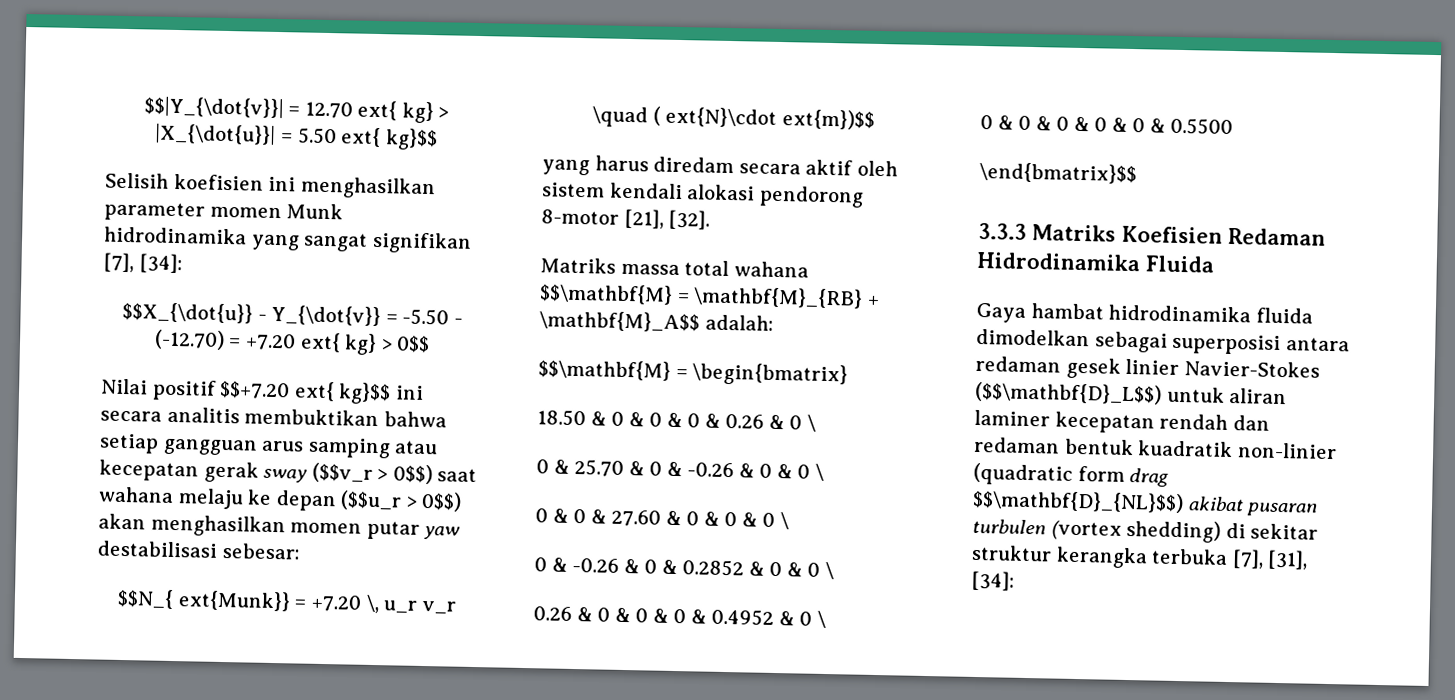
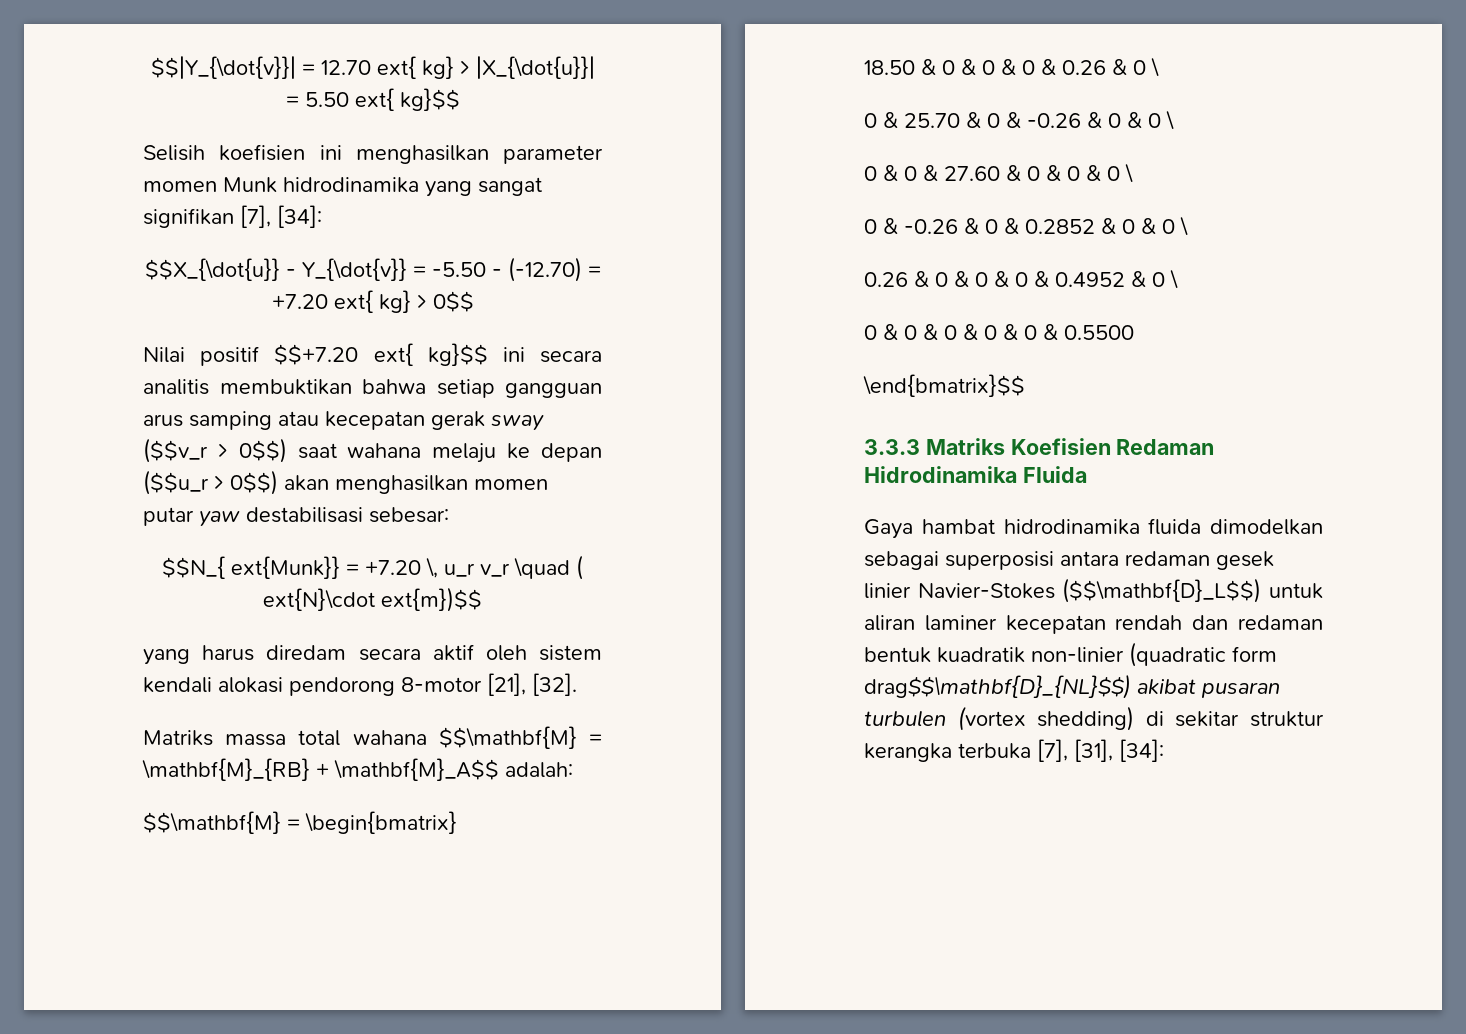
[1129,468,1170,487] [972,489,1184,514] drag $$\mathbf{D}_{NL}$$) -> [864,674,1131,699] drag$$\mathbf{D}_{NL}$$)

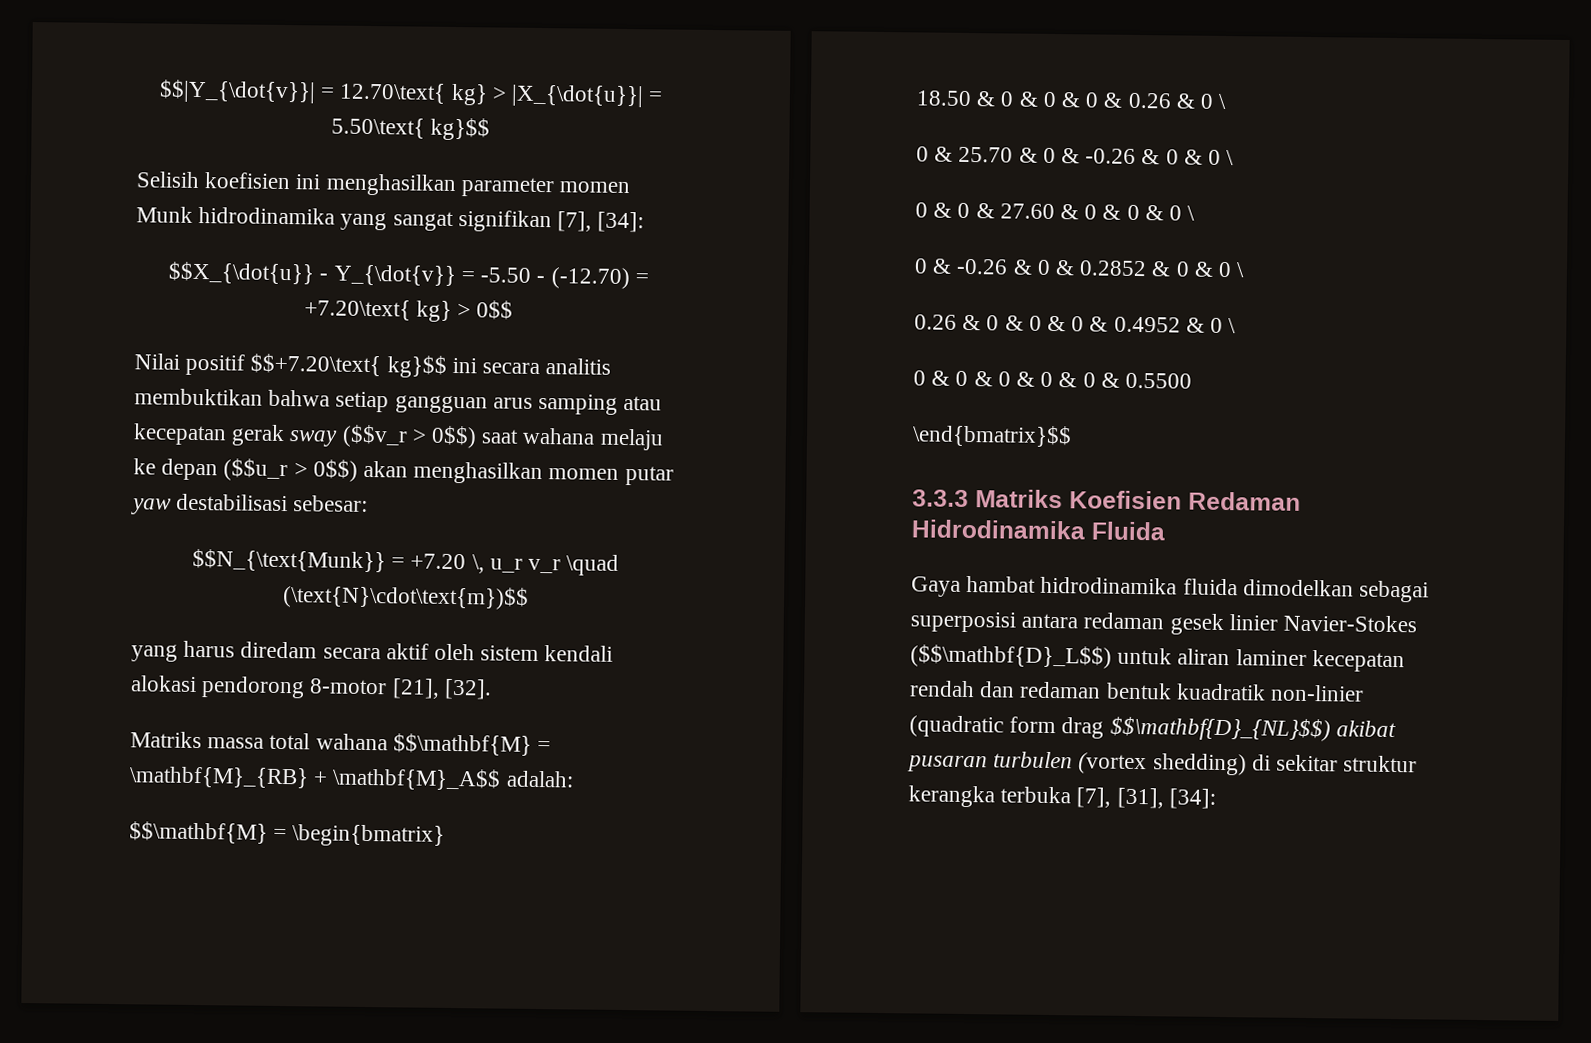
[320,56,416,79] 12.70 ext{ -> [339,82,447,104] 12.70\text{
[304,88,394,111] 5.50 ext{ -> [330,117,425,139] 5.50\text{
[271,290,373,313] +7.20 ext{ -> [303,299,411,321] +7.20\text{
[274,343,413,366] $$+7.20 ext{ -> [250,353,382,377] $$+7.20\text{
[162,556,340,579] $$N_{ ext{Munk}} -> [191,548,386,573] $$N_{\text{Munk}}
[576,555,583,580] [263,587,482,612] ( ext{N}\cdot ext{m})$$ -> [281,585,529,610] (\text{N}\cdot\text{m})$$
[864,674,1131,699] drag$$\mathbf{D}_{NL}$$) -> [1061,716,1331,742] drag $$\mathbf{D}_{NL}$$)

